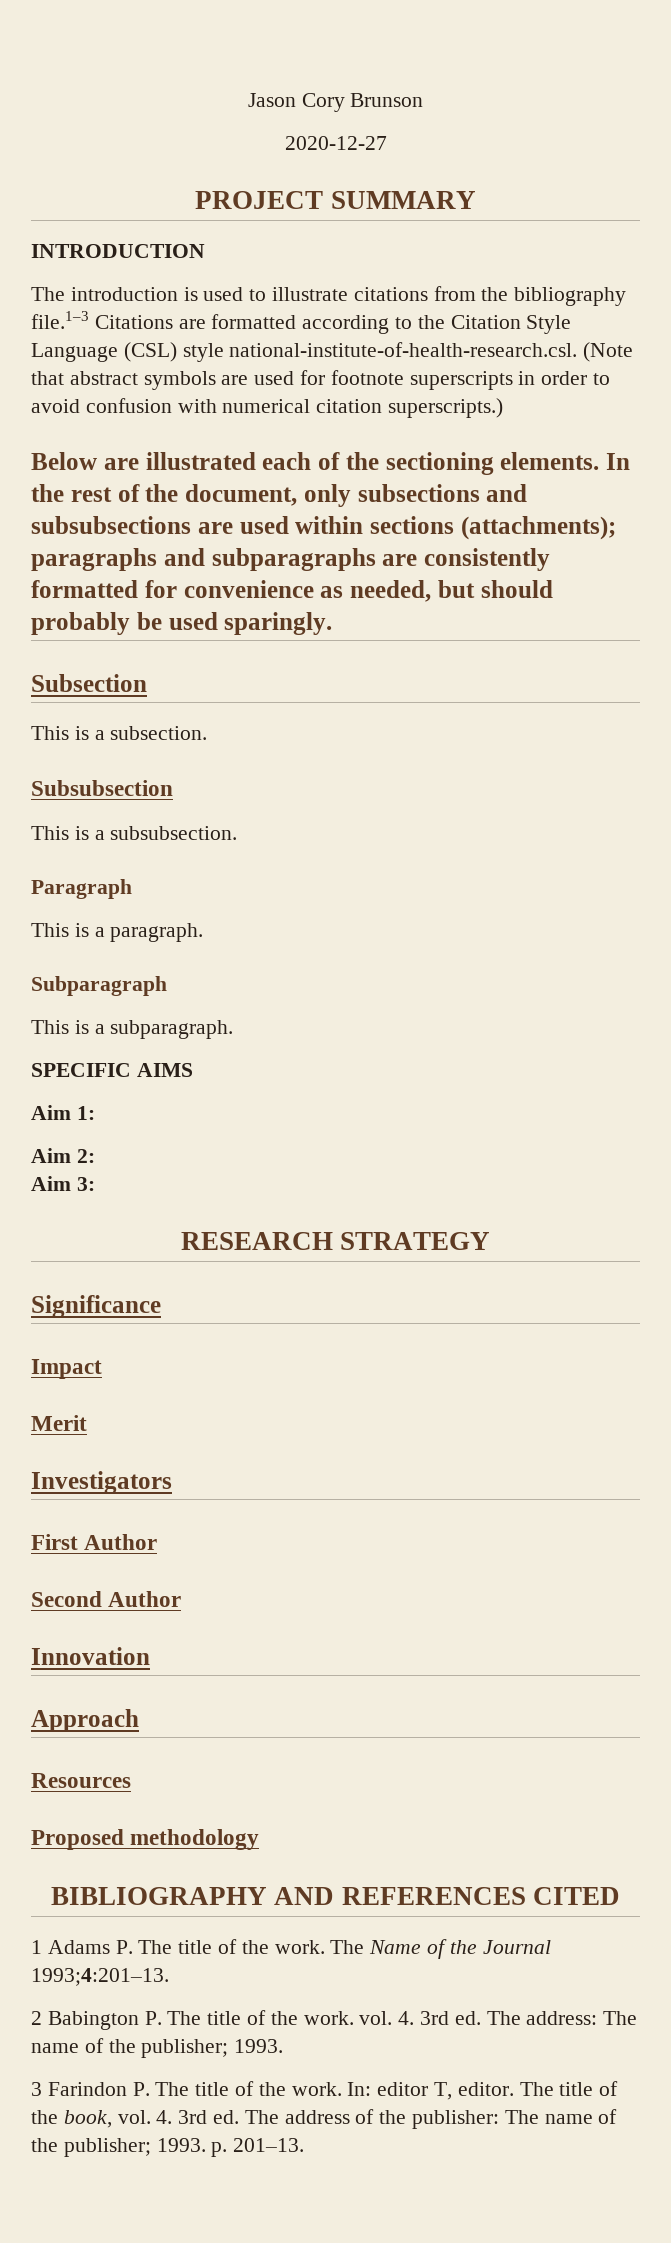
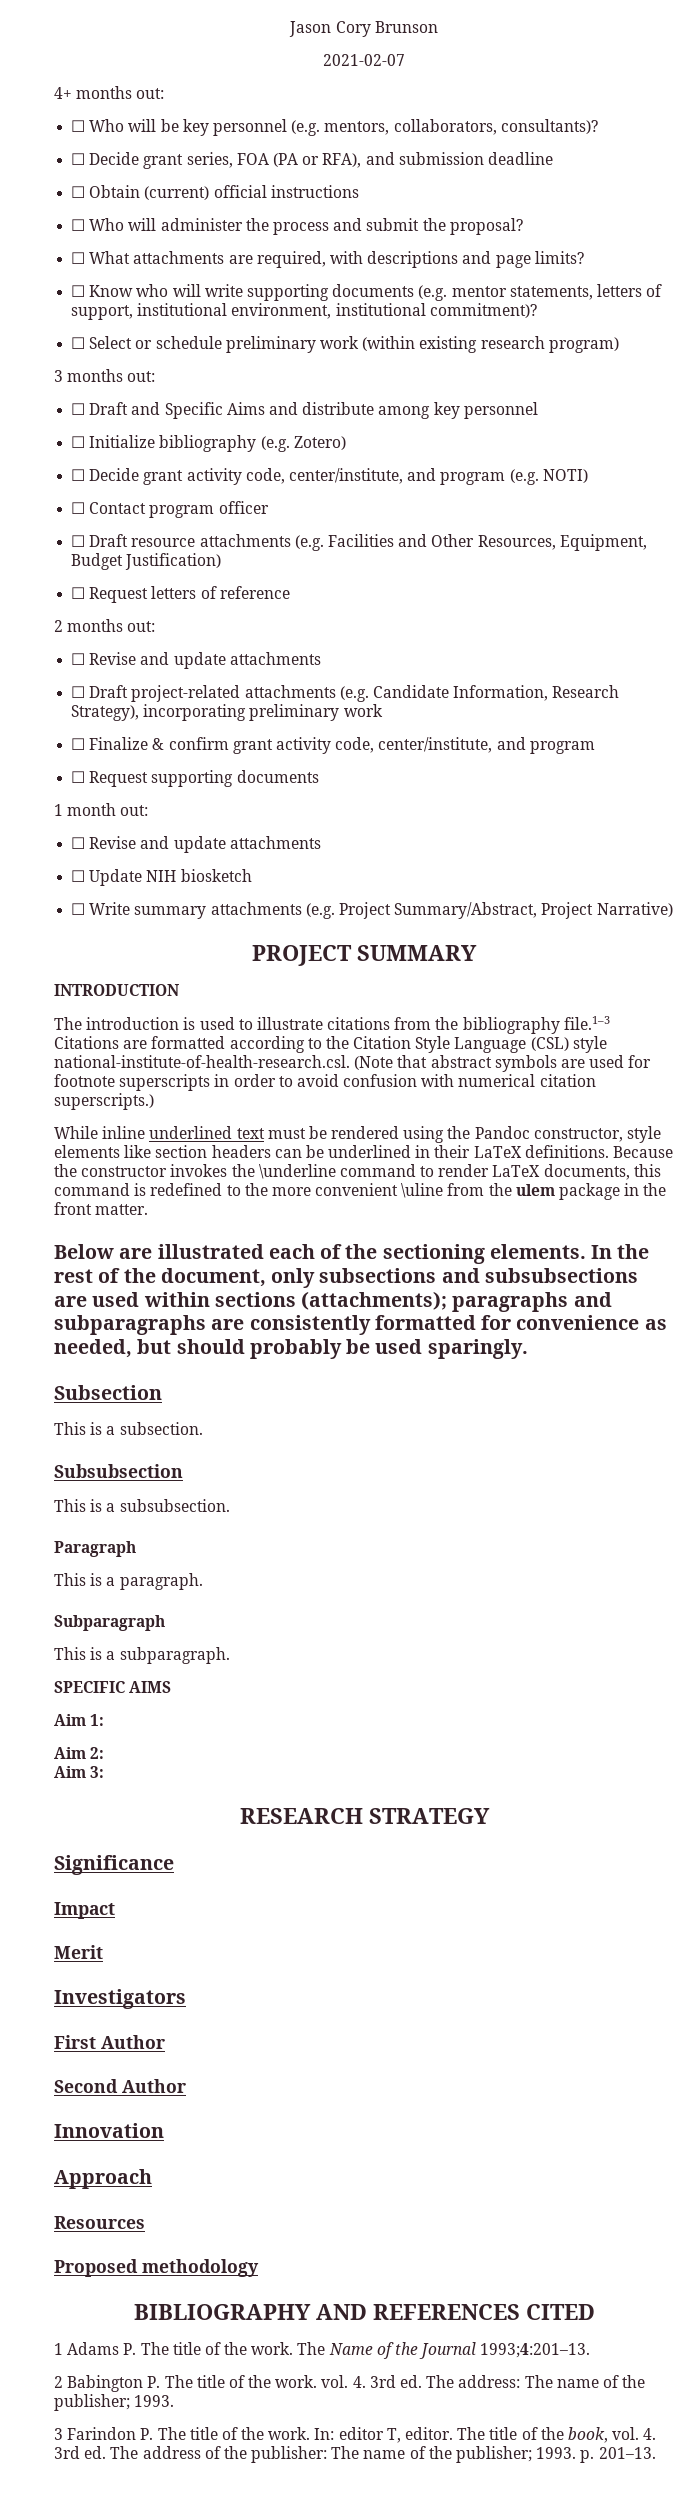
[284,136,387,150] 2020-12-27 -> [323,54,405,66] [54,86,165,99] [71,119,598,136] [71,152,553,169] [71,185,359,200] [71,218,523,235] [71,251,584,268] [71,284,663,301] [71,303,537,320] [71,336,619,353] [54,369,156,382] [71,402,538,419] [71,435,346,452] [71,468,588,485] [71,501,269,518] [71,534,647,551] [71,553,222,570] [71,586,290,603] [54,619,156,632] [71,652,321,669] [71,685,620,702] [71,704,383,721] [71,737,595,754] [71,770,319,787] [54,803,149,816] [71,836,321,853] [71,869,252,886] [71,902,673,919] 2021-02-07 // 4+ months out: // ☐ Who will be key personnel (e.g. mentors, collaborators, consultants)? // ☐ Decide grant series, FOA (PA or RFA), and submission deadline // ☐ Obtain (current) official instructions // ☐ Who will administer the process and submit the proposal? // ☐ What attachments are required, with descriptions and page limits? // ☐ Know who will write supporting documents (e.g. mentor statements, letters of support, institutional environment, institutional commitment)? // ☐ Select or schedule preliminary work (within existing research program) // 3 months out: // ☐ Draft and Specific Aims and distribute among key personnel // ☐ Initialize bibliography (e.g. Zotero) // ☐ Decide grant activity code, center/institute, and program (e.g. NOTI) // ☐ Contact program officer // ☐ Draft resource attachments (e.g. Facilities and Other Resources, Equipment, Budget Justification) // ☐ Request letters of reference // 2 months out: // ☐ Revise and update attachments // ☐ Draft project-related attachments (e.g. Candidate Information, Research Strategy), incorporating preliminary work // ☐ Finalize & confirm grant activity code, center/institute, and program // ☐ Request supporting documents // 1 month out: // ☐ Revise and update attachments // ☐ Update NIH biosketch // ☐ Write summary attachments (e.g. Project Summary/Abstract, Project Narrative)
(504, 408) none -> [54,1126,662,1143] [54,1145,674,1158] [54,1164,661,1180] [54,1183,667,1200] [54,1202,149,1215] // While inline underlined text must be rendered using the Pandoc constructor, style elements like section headers can be underlined in their LaTeX definitions. Because the constructor invokes the \underline command to render LaTeX documents, this command is redefined to the more convenient \uline from the ulem package in the front matter.

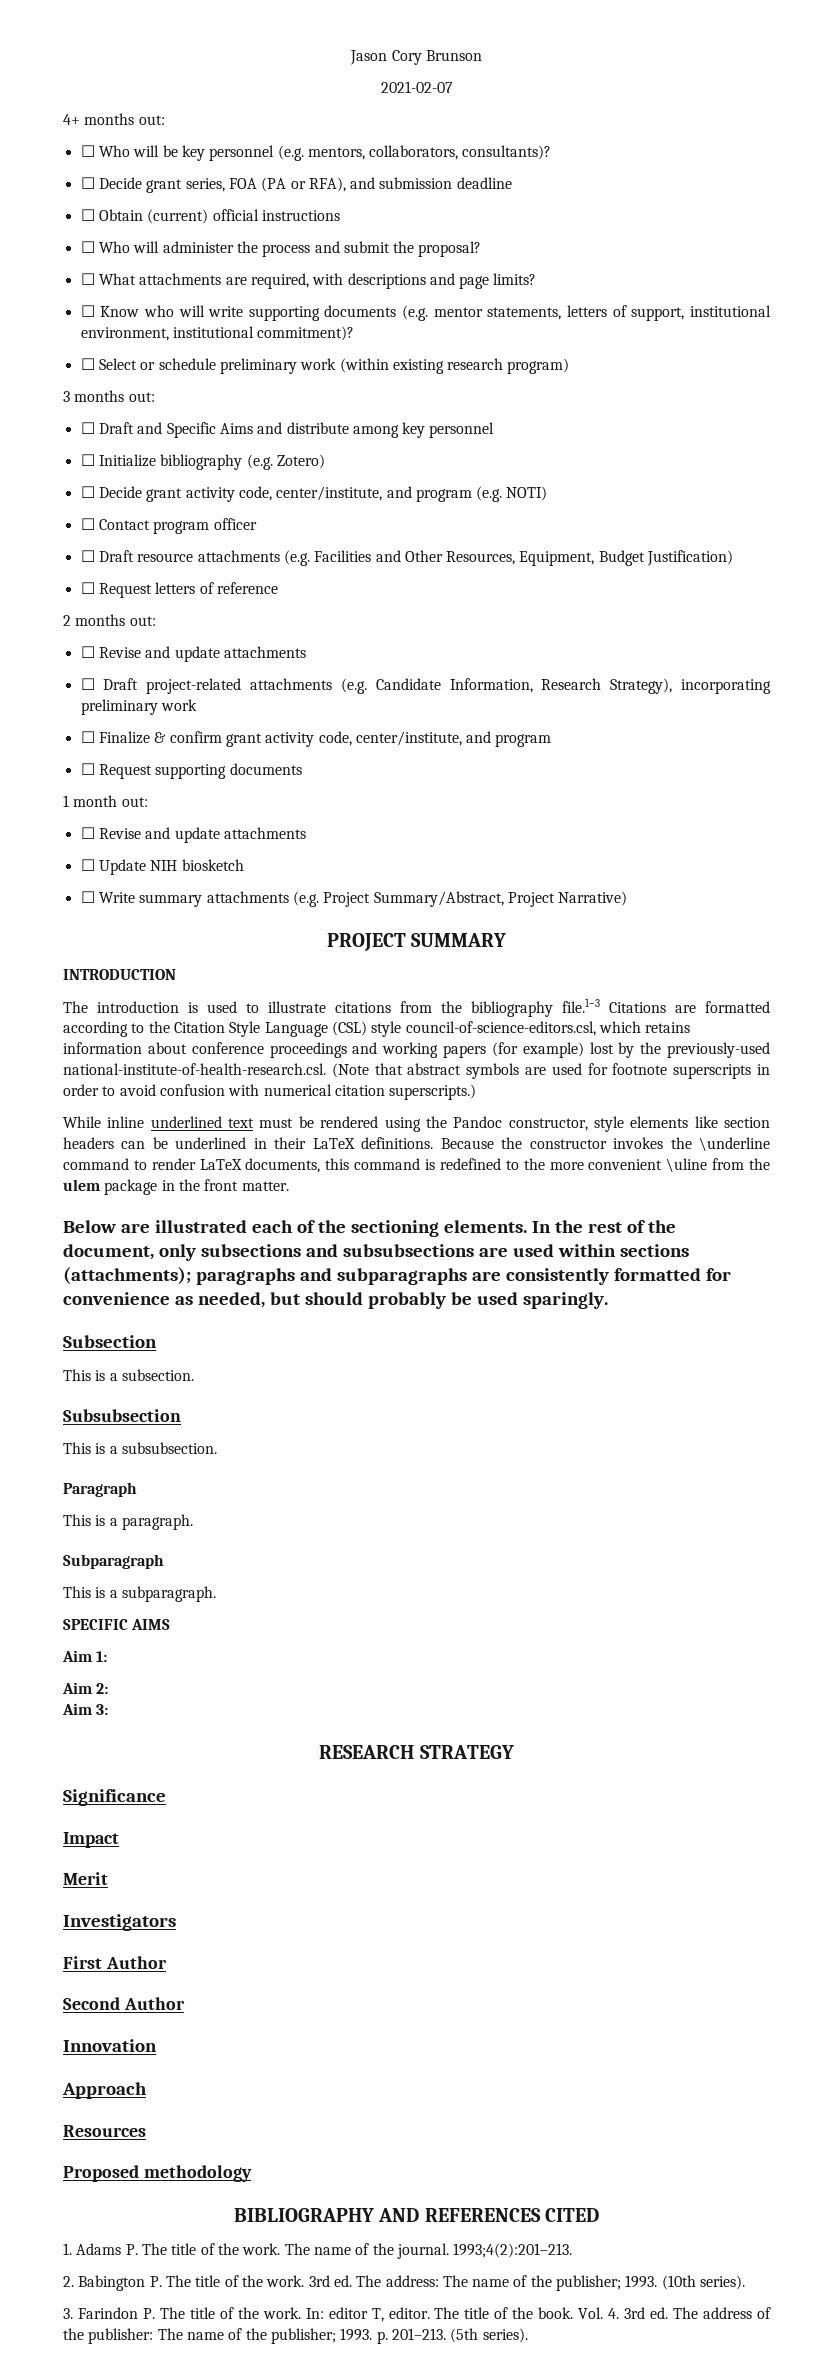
(607, 1044) none -> [405,1021,691,1036] [63,1042,770,1058] council-of-science-editors.csl, which retains information about conference proceedings and working papers (for example) lost by the previously-used
[54,2343,63,2355] 1 -> [63,2243,72,2255] 1.
[328,2342,591,2359] [54,2376,63,2388] Name of the Journal 1993;4:201–13. // 2 -> [313,2243,573,2259] [63,2276,74,2287] name of the journal. 1993;4(2):201–213. // 2.
[321,2375,366,2388] vol. 4. -> (305, 2281) none
[54,2428,63,2440] // 3 -> [661,2275,746,2290] [63,2308,73,2319] (10th series). // 3.
[567,2427,640,2443] book, vol. -> [538,2307,604,2319] book. Vol.
[598,2447,656,2459] 201–13. -> [391,2328,528,2343] 201–213. (5th series).

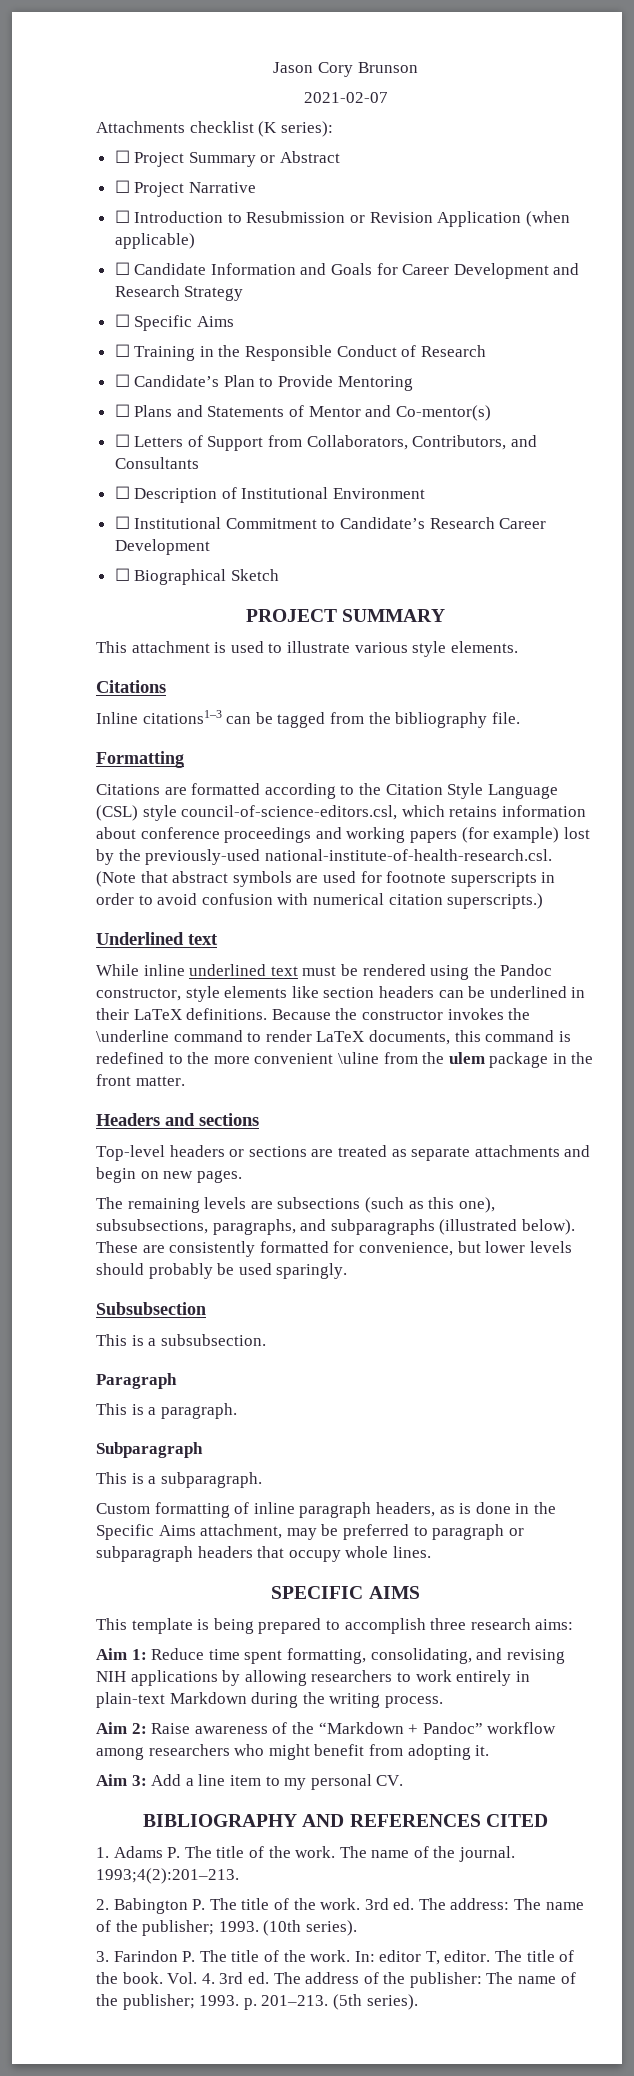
[63,113,165,125] [80,145,552,161] [80,177,512,193] [80,209,340,224] [80,241,482,257] [80,273,537,289] [80,305,771,321] [80,326,355,341] [80,358,570,374] [63,390,155,402] [80,422,495,438] [80,454,325,470] [80,486,548,502] [80,518,257,534] [80,550,734,566] [80,582,278,598] [63,614,156,626] [80,646,306,662] [80,678,771,694] [80,699,197,715] [80,731,552,747] [80,763,302,779] [63,795,148,807] [80,827,306,843] [80,859,244,875] [80,891,628,907] 4+ months out: // ☐ Who will be key personnel (e.g. mentors, collaborators, consultants)? // ☐ Decide grant series, FOA (PA or RFA), and submission deadline // ☐ Obtain (current) official instructions // ☐ Who will administer the process and submit the proposal? // ☐ What attachments are required, with descriptions and page limits? // ☐ Know who will write supporting documents (e.g. mentor statements, letters of support, institutional environment, institutional commitment)? // ☐ Select or schedule preliminary work (within existing research program) // 3 months out: // ☐ Draft and Specific Aims and distribute among key personnel // ☐ Initialize bibliography (e.g. Zotero) // ☐ Decide grant activity code, center/institute, and program (e.g. NOTI) // ☐ Contact program officer // ☐ Draft resource attachments (e.g. Facilities and Other Resources, Equipment, Budget Justification) // ☐ Request letters of reference // 2 months out: // ☐ Revise and update attachments // ☐ Draft project-related attachments (e.g. Candidate Information, Research Strategy), incorporating preliminary work // ☐ Finalize & confirm grant activity code, center/institute, and program // ☐ Request supporting documents // 1 month out: // ☐ Revise and update attachments // ☐ Update NIH biosketch // ☐ Write summary attachments (e.g. Project Summary/Abstract, Project Narrative) -> [96,121,333,137] [114,150,341,167] [114,180,256,197] [114,210,570,227] [114,233,195,249] [114,262,580,279] [114,285,244,301] [114,314,234,331] [114,344,486,361] [114,374,413,391] [114,404,491,421] [114,434,537,451] [114,457,199,469] [114,486,426,503] [114,516,547,529] [114,539,210,555] [114,568,279,585] Attachments checklist (K series): // ☐ Project Summary or Abstract // ☐ Project Narrative // ☐ Introduction to Resubmission or Revision Application (when applicable) // ☐ Candidate Information and Goals for Career Development and Research Strategy // ☐ Specific Aims // ☐ Training in the Responsible Conduct of Research // ☐ Candidate’s Plan to Provide Mentoring // ☐ Plans and Statements of Mentor and Co-mentor(s) // ☐ Letters of Support from Collaborators, Contributors, and Consultants // ☐ Description of Institutional Environment // ☐ Institutional Commitment to Candidate’s Research Career Development // ☐ Biographical Sketch
[63,969,176,980] [63,1001,179,1013] INTRODUCTION // The introduction -> [96,641,210,653] This attachment
[335,1002,391,1013] citations -> [354,641,518,657] [96,680,166,693] [96,710,326,728] various style elements. // Citations // Inline citations1–3 can be tagged
[562,998,600,1013] file.1–3 -> [491,712,520,724] [96,751,184,768] file. // Formatting //
(477, 1092) none -> [96,932,218,945] // Underlined text
[63,1220,676,1237] [63,1244,689,1261] [63,1267,731,1285] [63,1292,300,1308] Below are illustrated each of the sectioning elements. In the rest of the document, only subsections and subsubsections are used within sections (attachments); paragraphs and subparagraphs are consistently formatted for convenience as needed, but -> [96,1113,259,1126] [96,1145,591,1161] [96,1167,242,1183] [96,1197,495,1213] [96,1219,575,1235] [96,1241,572,1257] Headers and sections // Top-level headers or sections are treated as separate attachments and begin on new pages. // The remaining levels are subsections (such as this one), subsubsections, paragraphs, and subparagraphs (illustrated below). These are consistently formatted for convenience, but lower levels
[63,1335,157,1348] [63,1369,194,1381] // Subsection // This is a subsection. -> (348, 1271) none
[63,1619,171,1630] [62,1650,108,1662] [62,1682,109,1694] [62,1703,109,1715] [319,1745,514,1759] [63,1789,166,1806] [63,1832,119,1848] [63,1872,108,1885] [63,1914,176,1931] [63,1956,167,1969] [63,1997,185,2010] [63,2039,157,2052] [62,2082,147,2099] [63,2125,146,2137] [63,2165,252,2182] SPECIFIC AIMS // Aim 1: // Aim 2: // Aim 3: // RESEARCH STRATEGY // Significance // Impact // Merit // Investigators // First Author // Second Author // Innovation // Approach // Resources // Proposed methodology -> [96,1502,556,1518] [96,1524,524,1540] [96,1546,431,1562] [271,1586,420,1599] [96,1618,574,1634] [96,1648,565,1664] [96,1670,530,1686] [96,1692,443,1708] [96,1722,557,1734] [96,1744,490,1760] [96,1774,404,1790] Custom formatting of inline paragraph headers, as is done in the Specific Aims attachment, may be preferred to paragraph or subparagraph headers that occupy whole lines. // SPECIFIC AIMS // This template is being prepared to accomplish three research aims: // Aim 1: Reduce time spent formatting, consolidating, and revising NIH applications by allowing researchers to work entirely in plain-text Markdown during the writing process. // Aim 2: Raise awareness of the “Markdown + Pandoc” workflow among researchers who might benefit from adopting it. // Aim 3: Add a line item to my personal CV.

